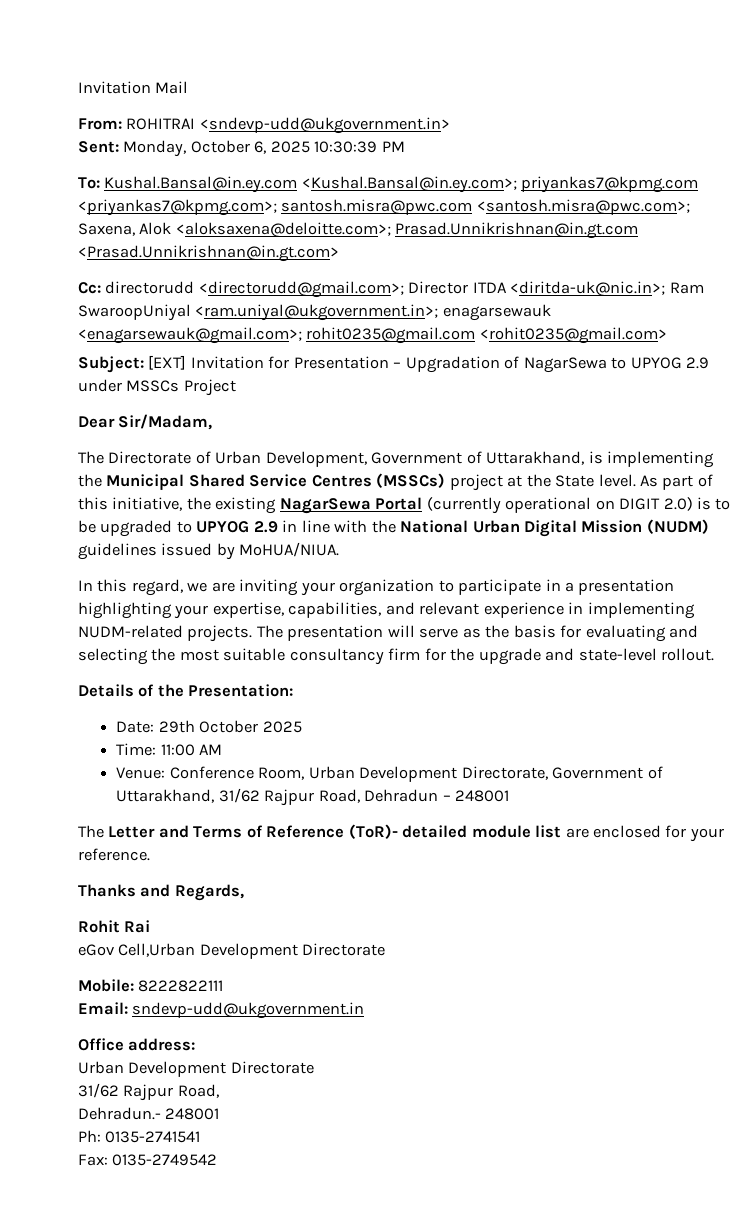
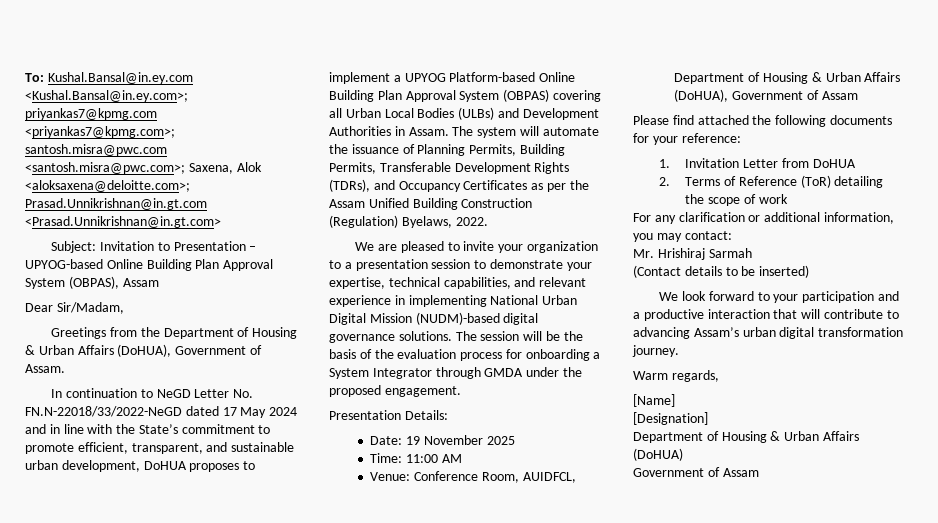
[78,81,189,94] [78,117,450,134] [78,140,405,157] Invitation Mail // From: ROHITRAI <sndevp-udd@ukgovernment.in> // Sent: Monday, October 6, 2025 10:30:39 PM // -> (25, 77) none
[78,281,704,298] [78,304,551,321] [78,327,667,344] [78,355,710,373] [78,379,236,396] [78,414,213,430] [78,451,715,468] [78,473,713,491] [78,497,731,514] [78,519,709,537] [78,542,340,560] [78,579,675,596] [78,602,172,619] Cc: directorudd <directorudd@gmail.com>; Director ITDA <diritda-uk@nic.in>; Ram SwaroopUniyal <ram.uniyal@ukgovernment.in>; enagarsewauk <enagarsewauk@gmail.com>; rohit0235@gmail.com <rohit0235@gmail.com> // Subject: [EXT] Invitation for Presentation – Upgradation of NagarSewa to UPYOG 2.9 under MSSCs Project // Dear Sir/Madam, // The Directorate of Urban Development, Government of Uttarakhand, is implementing the Municipal Shared Service Centres (MSSCs) project at the State level. As part of this initiative, the existing NagarSewa Portal (currently operational on DIGIT 2.0) is to be upgraded to UPYOG 2.9 in line with the National Urban Digital Mission (NUDM) guidelines issued by MoHUA/NIUA. // In this regard, we are inviting your organization to participate in a presentation highlighting -> [51,241,257,253] [25,259,274,271] [25,276,159,289] [25,302,124,314] [51,327,298,339] [25,344,262,357] [25,364,65,373] [51,388,254,398] [25,406,298,418] [25,424,271,434] [25,442,295,454] [25,460,256,472] [329,72,576,84] [329,89,601,102] [329,107,599,120] [329,126,599,138] [329,144,565,156] [329,162,570,174] [329,179,589,192] [329,198,533,210] [329,215,488,228] [355,241,599,253] [329,259,563,271] Subject: Invitation to Presentation – UPYOG-based Online Building Plan Approval System (OBPAS), Assam // Dear Sir/Madam, // Greetings from the Department of Housing & Urban Affairs (DoHUA), Government of Assam. // In continuation to NeGD Letter No. FN.N-22018/33/2022-NeGD dated 17 May 2024 and in line with the State’s commitment to promote efficient, transparent, and sustainable urban development, DoHUA proposes to implement a UPYOG Platform-based Online Building Plan Approval System (OBPAS) covering all Urban Local Bodies (ULBs) and Development Authorities in Assam. The system will automate the issuance of Planning Permits, Building Permits, Transferable Development Rights (TDRs), and Occupancy Certificates as per the Assam Unified Building Construction (Regulation) Byelaws, 2022. // We are pleased to invite your organization to a presentation session to demonstrate
(284, 610) none -> [388,277,440,287] technical
[78,625,699,642] [78,648,715,665] [78,684,294,697] NUDM-related projects. The presentation will serve as the basis for evaluating and selecting the most suitable consultancy firm for the upgrade and state-level rollout. // Details of the Presentation: -> [490,295,578,305] [329,312,539,325] [329,331,583,343] [329,349,601,361] [329,367,582,379] [329,385,461,397] [329,410,448,420] National Urban Digital Mission (NUDM)-based digital governance solutions. The session will be the basis of the evaluation process for onboarding a System Integrator through GMDA under the proposed engagement. // Presentation Details:
[158,720,259,733] 29th October -> [406,435,484,445] 19 November
[308,766,663,782] [116,788,510,806] [78,824,724,842] [78,848,150,861] [78,884,244,901] [78,920,151,933] [78,943,386,959] [78,979,224,992] [78,1002,365,1019] [78,1038,196,1051] [78,1061,314,1077] [78,1083,219,1101] [78,1107,220,1120] [78,1130,201,1143] [78,1154,218,1166] Urban Development Directorate, Government of Uttarakhand, 31/62 Rajpur Road, Dehradun – 248001 // The Letter and Terms of Reference (ToR)- detailed module list are enclosed for your reference. // Thanks and Regards, // Rohit Rai // eGov Cell,Urban Development Directorate // Mobile: 8222822111 // Email: sndevp-udd@ukgovernment.in // Office address: // Urban Development Directorate // 31/62 Rajpur Road, // Dehradun.- 248001 // Ph: 0135-2741541 // Fax: 0135-2749542 -> [522,472,576,483] [674,72,901,84] [674,89,858,102] [633,115,892,127] [633,133,741,145] [659,158,856,168] [659,175,884,188] [685,194,788,206] [633,212,894,224] [633,231,732,242] [633,248,752,260] [633,265,810,278] [659,291,900,303] [633,309,899,321] [633,327,904,339] [632,345,679,357] [633,370,719,382] [633,394,675,407] [633,412,708,425] [633,431,859,443] [633,448,683,461] [633,467,759,477] AUIDFCL, Department of Housing & Urban Affairs (DoHUA), Government of Assam // Please find attached the following documents for your reference: // 1. Invitation Letter from DoHUA // 2. Terms of Reference (ToR) detailing the scope of work // For any clarification or additional information, you may contact: // Mr. Hrishiraj Sarmah // (Contact details to be inserted) // We look forward to your participation and a productive interaction that will contribute to advancing Assam’s urban digital transformation journey. // Warm regards, // [Name] // [Designation] // Department of Housing & Urban Affairs (DoHUA) // Government of Assam

